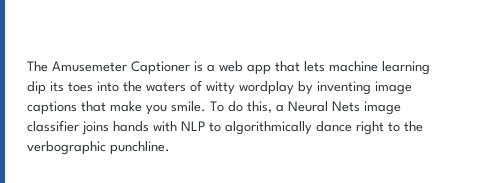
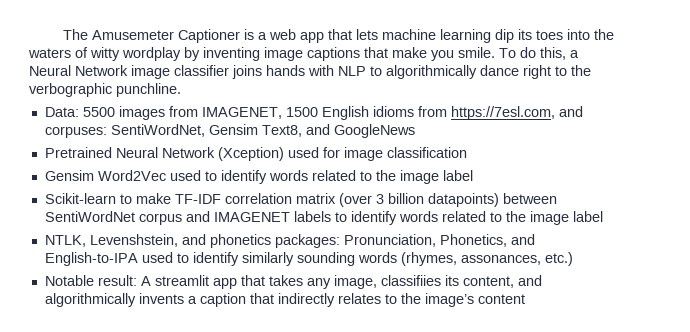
[332,101,360,112] Nets -> [75,65,128,76] Network
(170, 148) none -> [44,106,583,120] [44,124,415,138] [44,147,467,161] [44,170,473,184] [44,193,557,207] [44,211,603,225] [44,234,535,248] [44,252,573,266] [44,275,542,289] [44,293,525,307] // Data: 5500 images from IMAGENET, 1500 English idioms from https://7esl.com, and corpuses: SentiWordNet, Gensim Text8, and GoogleNews // Pretrained Neural Network (Xception) used for image classification // Gensim Word2Vec used to identify words related to the image label // Scikit-learn to make TF-IDF correlation matrix (over 3 billion datapoints) between SentiWordNet corpus and IMAGENET labels to identify words related to the image label // NTLK, Levenshstein, and phonetics packages: Pronunciation, Phonetics, and English-to-IPA used to identify similarly sounding words (rhymes, assonances, etc.) // Notable result: A streamlit app that takes any image, classifiies its content, and algorithmically invents a caption that indirectly relates to the image’s content

